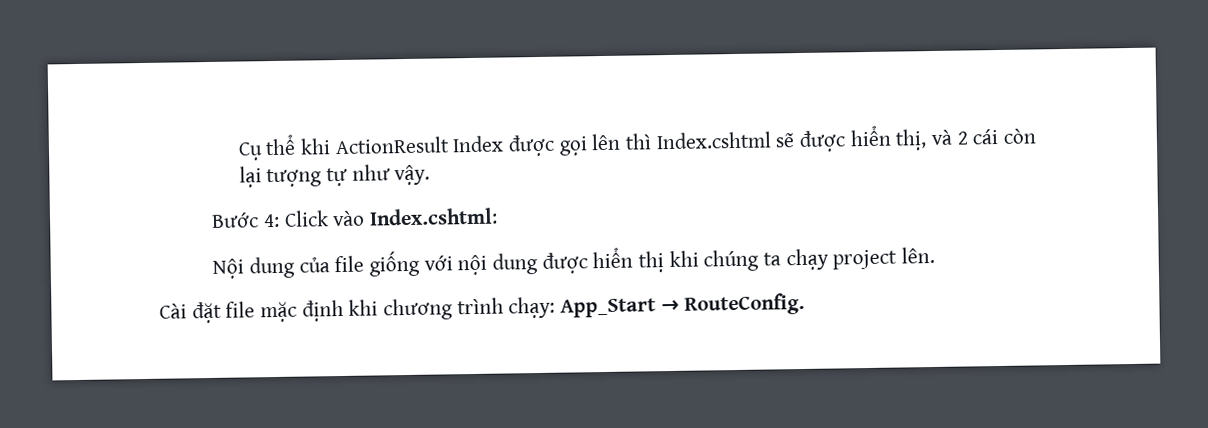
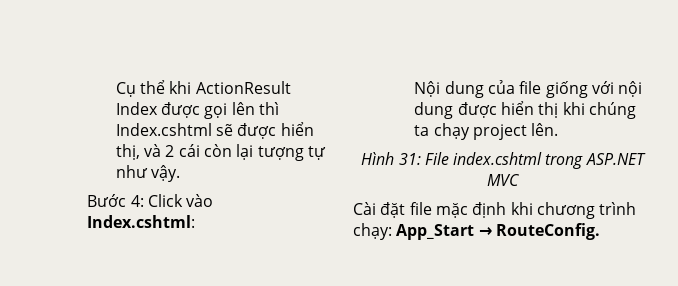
(936, 255) none -> [361,152,646,169] [487,174,520,186] // Hình 31: File index.cshtml trong ASP.NET MVC

